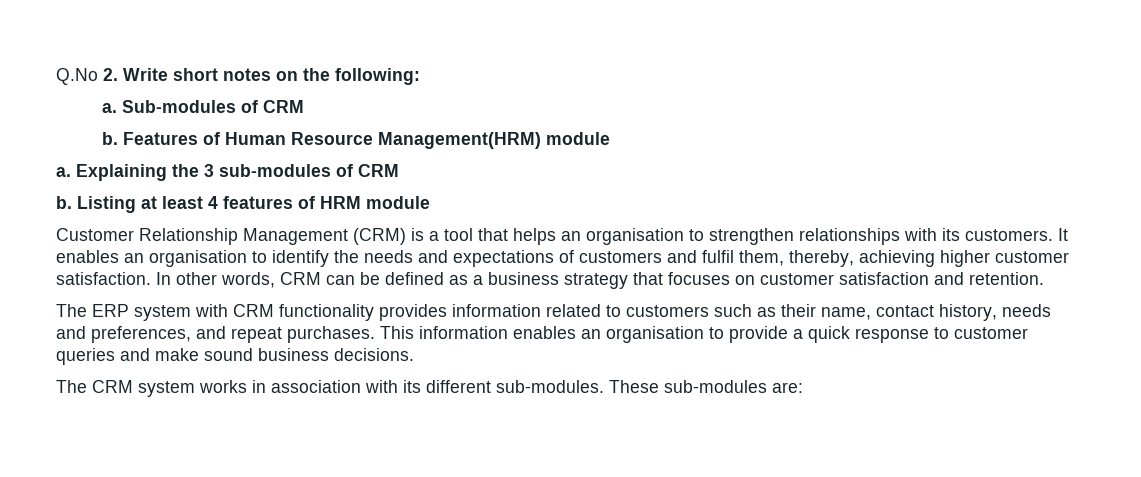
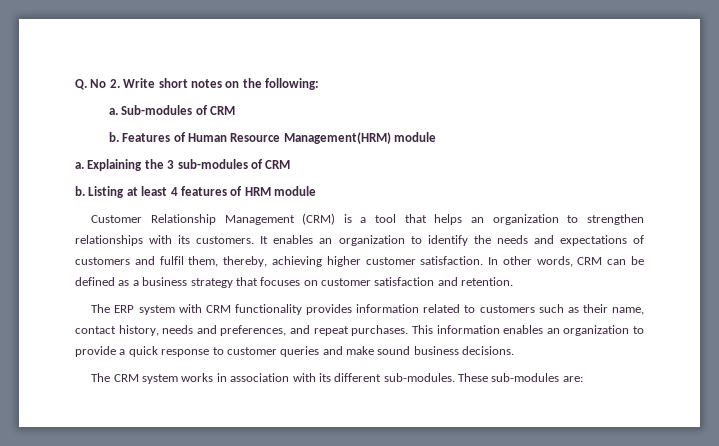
[56,68,98,85] Q.No -> [75,79,107,90] Q. No
[586,228,684,245] organisation -> [492,214,559,225] organization
[149,250,247,267] organisation -> [338,235,405,246] organization
[606,326,704,343] organisation -> [563,325,630,336] organization

